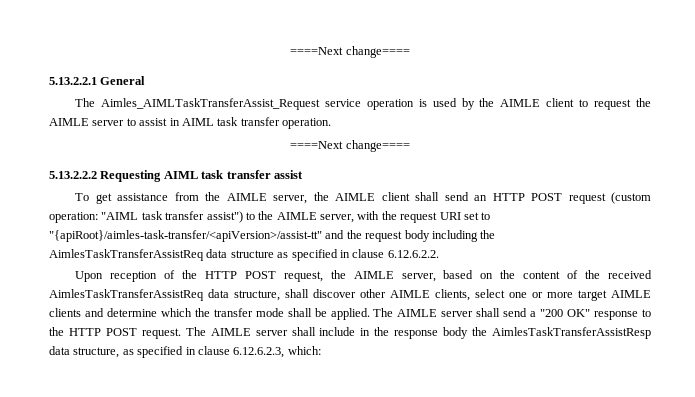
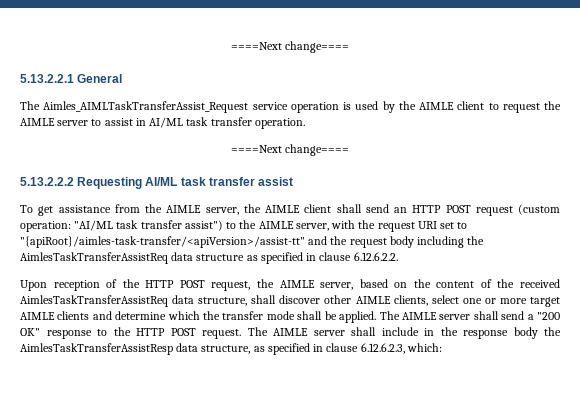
[181,118,214,126] AIML -> [149,117,184,128] AI/ML
[163,171,198,179] AIML -> [145,177,178,186] AI/ML
[101,212,139,220] "AIML -> [74,220,114,231] "AI/ML

